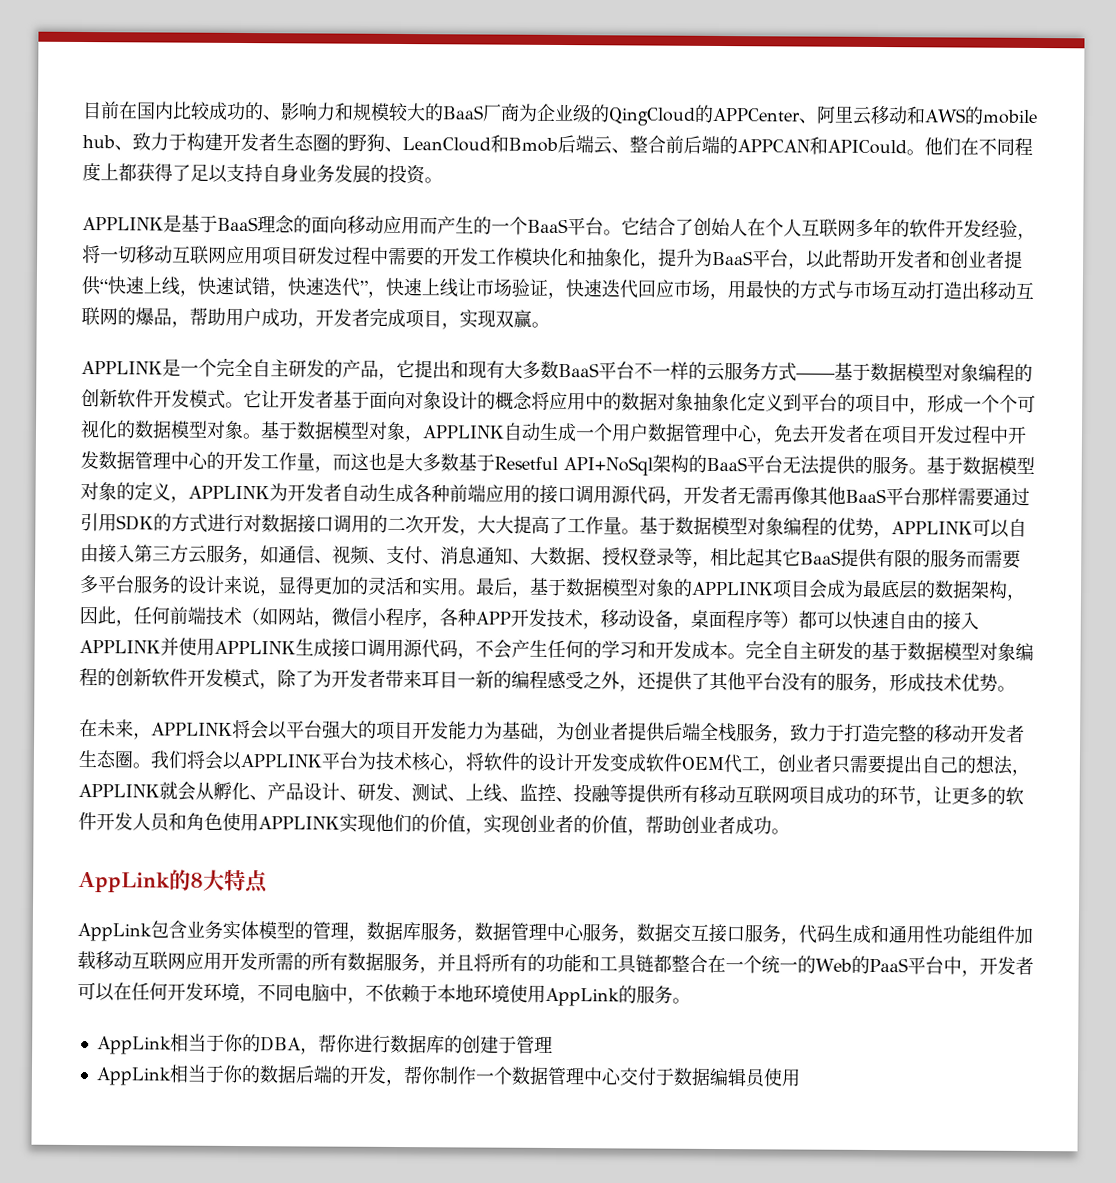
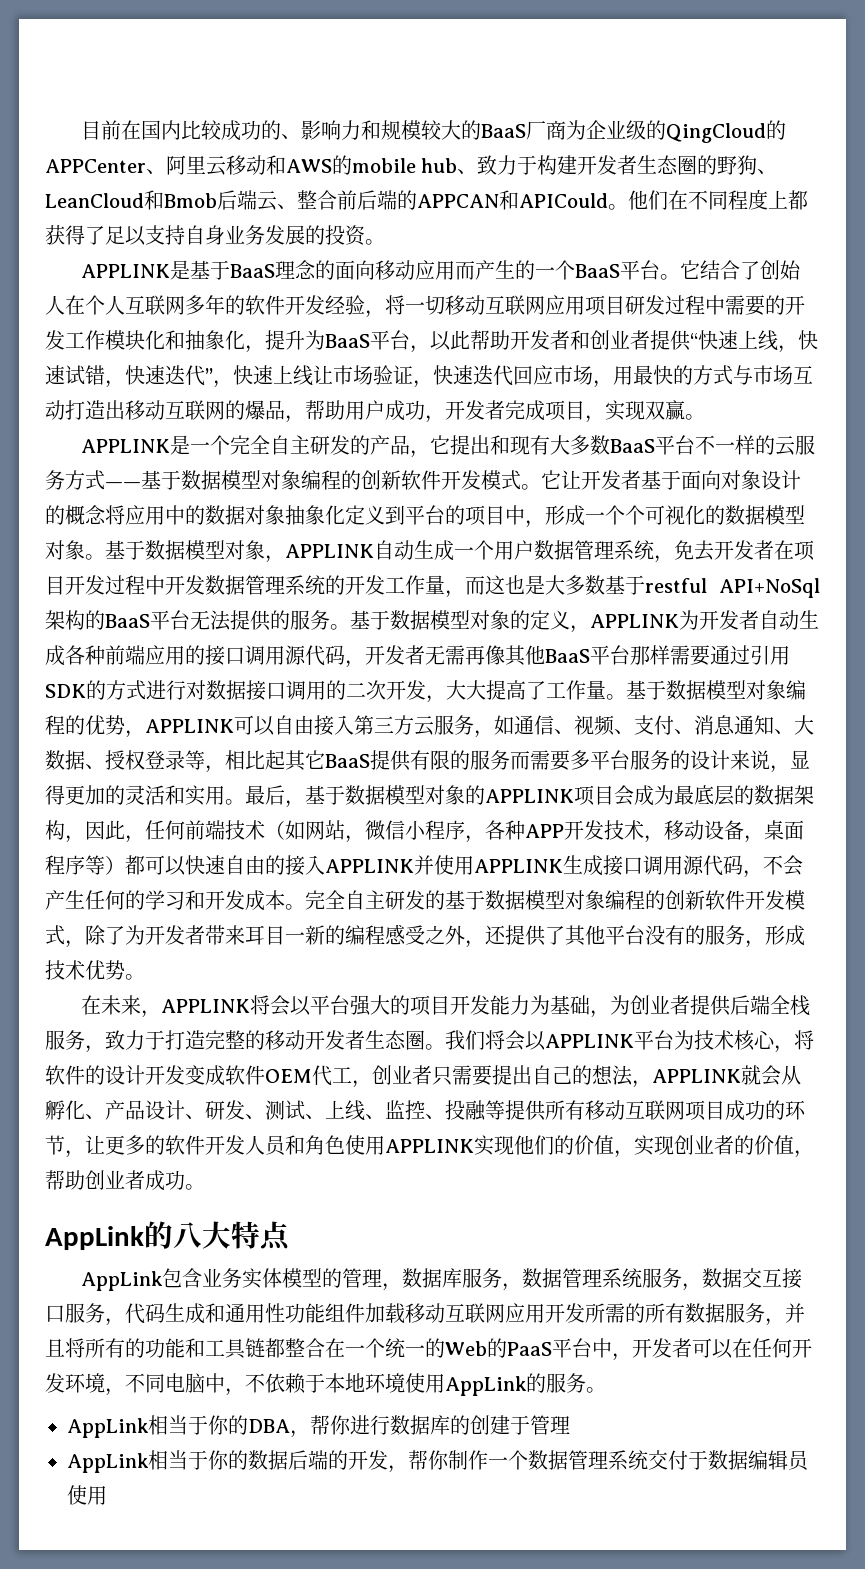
[719,424,758,443] 中心 -> [614,540,654,560] 系统
[170,451,208,470] 中心 -> [285,575,325,595] 系统
[494,456,558,470] Resetful -> [645,578,707,593] restful
[190,872,204,888] 8 -> [173,1222,202,1248] 八
[546,922,584,942] 中心 -> [602,1268,643,1288] 系统
[582,1067,622,1086] 中心 -> [608,1450,648,1470] 系统

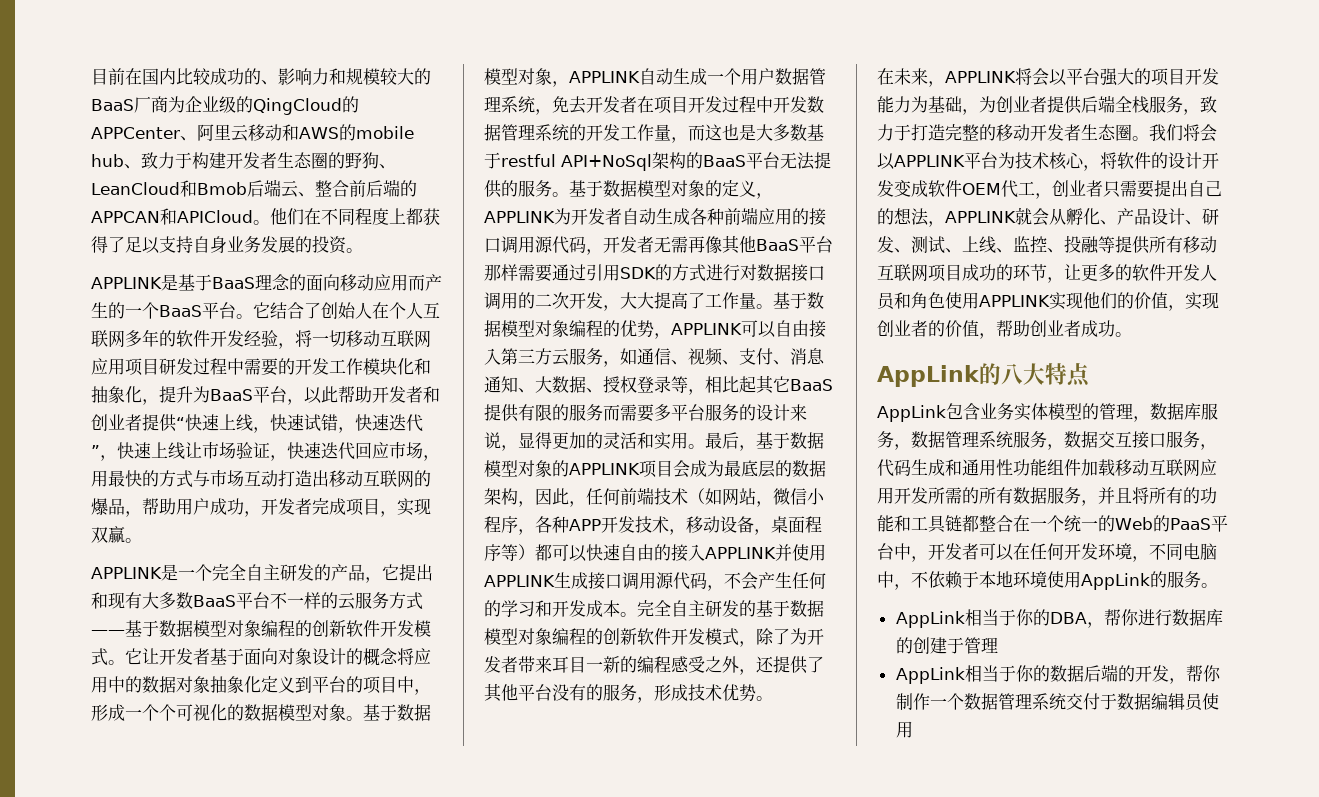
[519,193,608,208] APICould -> [177,210,253,223] APICloud

